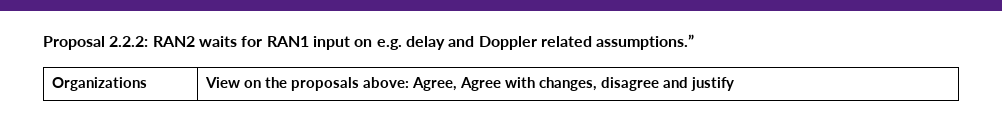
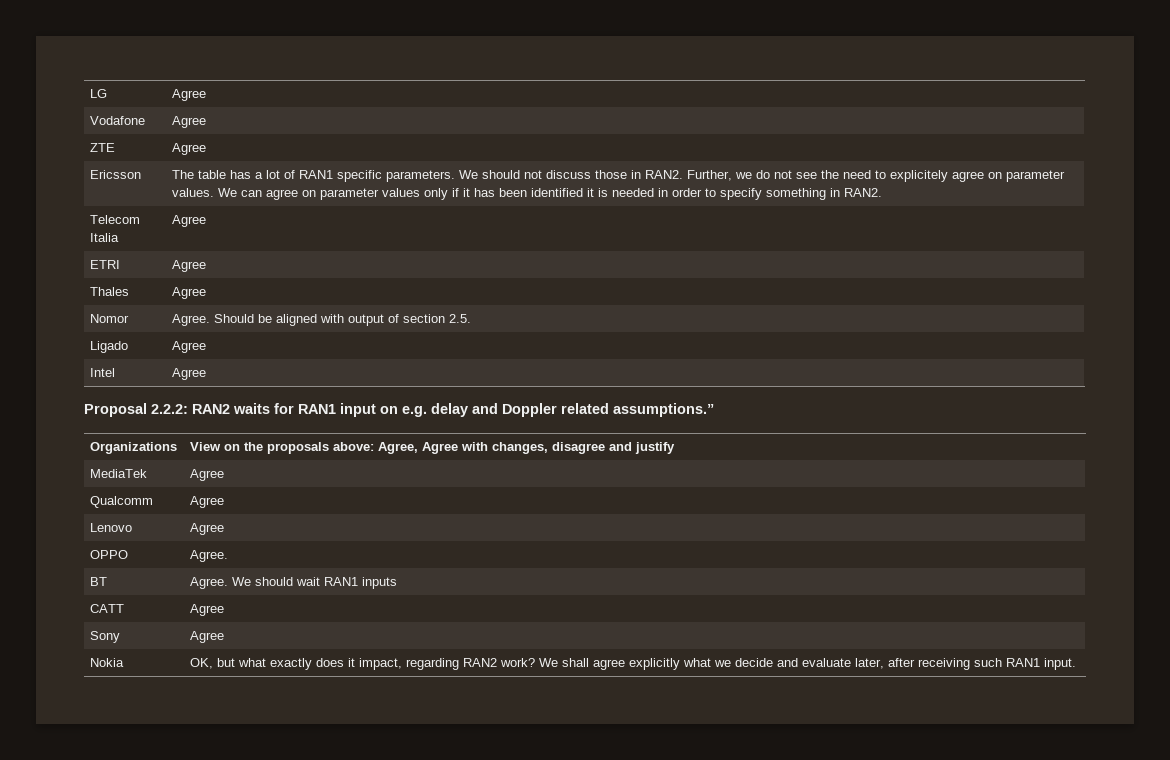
(43, 43) none -> [90,89,108,98] [172,89,207,101] [90,116,146,125] [172,116,207,128] [90,143,116,152] [172,143,207,155] [90,170,142,179] [172,170,1066,182] [172,188,883,200] [90,215,141,224] [90,233,120,242] [172,215,207,227] [90,260,121,269] [172,260,207,272] [90,287,130,296] [172,287,207,299] [90,314,130,323] [172,314,472,326] [90,341,129,353] [172,341,207,353] [90,368,116,377] [172,368,207,380] LG | Agree // Vodafone | Agree // ZTE | Agree // Ericsson | The table has a lot of RAN1 specific parameters. We should not discuss those in RAN2. Further, we do not see the need to explicitely agree on parameter values. We can agree on parameter values only if it has been identified it is needed in order to specify something in RAN2. // Telecom Italia | Agree // ETRI | Agree // Thales | Agree // Nomor | Agree. Should be aligned with output of section 2.5. // Ligado | Agree // Intel | Agree //
(734, 84) none -> [90,469,148,478] [190,469,225,481] [90,496,154,508] [190,496,225,508] [90,523,133,532] [190,523,225,535] [90,550,129,559] [190,550,229,562] [90,577,108,586] [190,577,398,589] [90,604,125,613] [190,604,225,616] [90,631,121,643] [190,631,225,643] [90,658,125,667] [190,658,1077,670] // MediaTek | Agree // Qualcomm | Agree // Lenovo | Agree // OPPO | Agree. // BT | Agree. We should wait RAN1 inputs // CATT | Agree // Sony | Agree // Nokia | OK, but what exactly does it impact, regarding RAN2 work? We shall agree explicitly what we decide and evaluate later, after receiving such RAN1 input.

